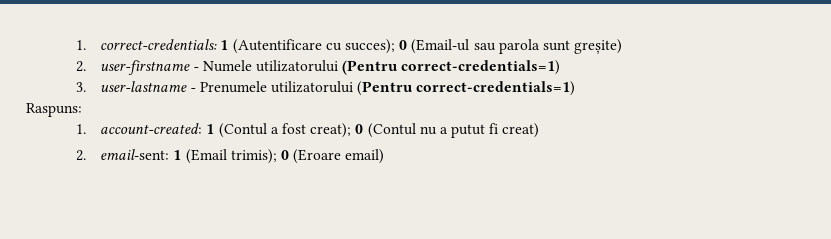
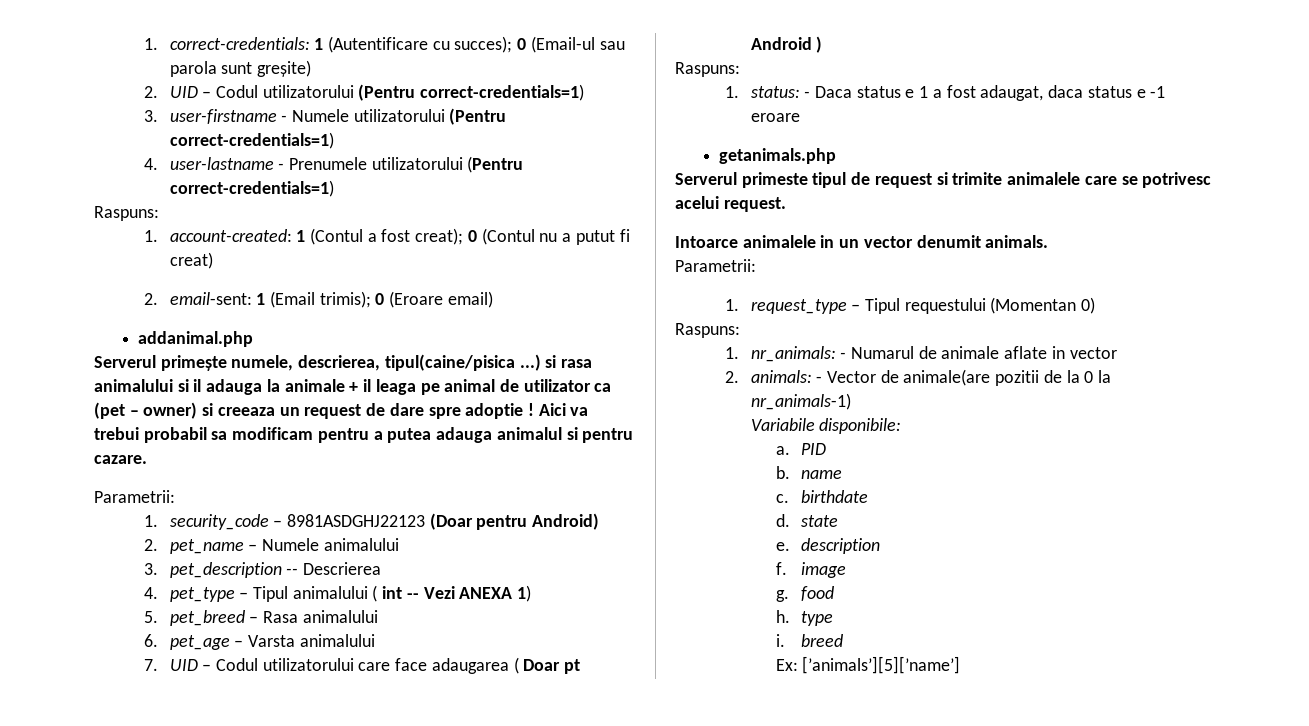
(86, 66) none -> [169,84,585,101] [144,110,159,122] UID – Codul utilizatorului (Pentru correct-credentials=1) // 3.
[75,82,86,92] 3. -> [144,158,159,170] 4.
(385, 156) none -> [138,331,254,347] [94,354,593,371] [94,379,612,395] [94,402,589,419] [94,427,634,443] [94,455,147,464] [94,490,175,503] [144,513,600,530] [144,538,399,554] [144,562,381,578] [144,585,532,602] [144,610,378,626] [144,634,375,650] [144,657,581,674] [750,36,823,53] [675,62,740,77] [725,85,1166,101] [750,113,800,122] [719,148,837,164] [675,172,1212,188] [675,196,786,212] [675,235,1049,248] [675,259,756,272] [725,297,1096,314] [675,323,740,338] [725,346,1117,362] [725,369,1112,386] [750,393,851,410] [750,418,902,434] [775,443,826,455] [775,466,842,479] [775,490,868,503] [775,514,838,527] [775,538,880,554] [775,562,846,578] [775,586,834,602] [775,610,833,626] [775,634,843,647] [775,656,961,674] // addanimal.php // Serverul primește numele, descrierea, tipul(caine/pisica ...) si rasa animalului si il adauga la animale + il leaga pe animal de utilizator ca (pet – owner) si creeaza un request de dare spre adoptie ! Aici va trebui probabil sa modificam pentru a putea adauga animalul si pentru cazare. // Parametrii: // 1. security_code – 8981ASDGHJ22123 (Doar pentru Android) // 2. pet_name – Numele animalului // 3. pet_description -- Descrierea // 4. pet_type – Tipul animalului ( int -- Vezi ANEXA 1) // 5. pet_breed – Rasa animalului // 6. pet_age – Varsta animalului // 7. UID – Codul utilizatorului care face adaugarea ( Doar pt Android ) // Raspuns: // 1. status: - Daca status e 1 a fost adaugat, daca status e -1 eroare // getanimals.php // Serverul primeste tipul de request si trimite animalele care se potrivesc acelui request. // Intoarce animalele in un vector denumit animals. // Parametrii: // 1. request_type – Tipul requestului (Momentan 0) // Raspuns: // 1. nr_animals: - Numarul de animale aflate in vector // 2. animals: - Vector de animale(are pozitii de la 0 la nr_animals-1) // Variabile disponibile: // a. PID // b. name // c. birthdate // d. state // e. description // f. image // g. food // h. type // i. breed // Ex: [’animals’][5][’name’]

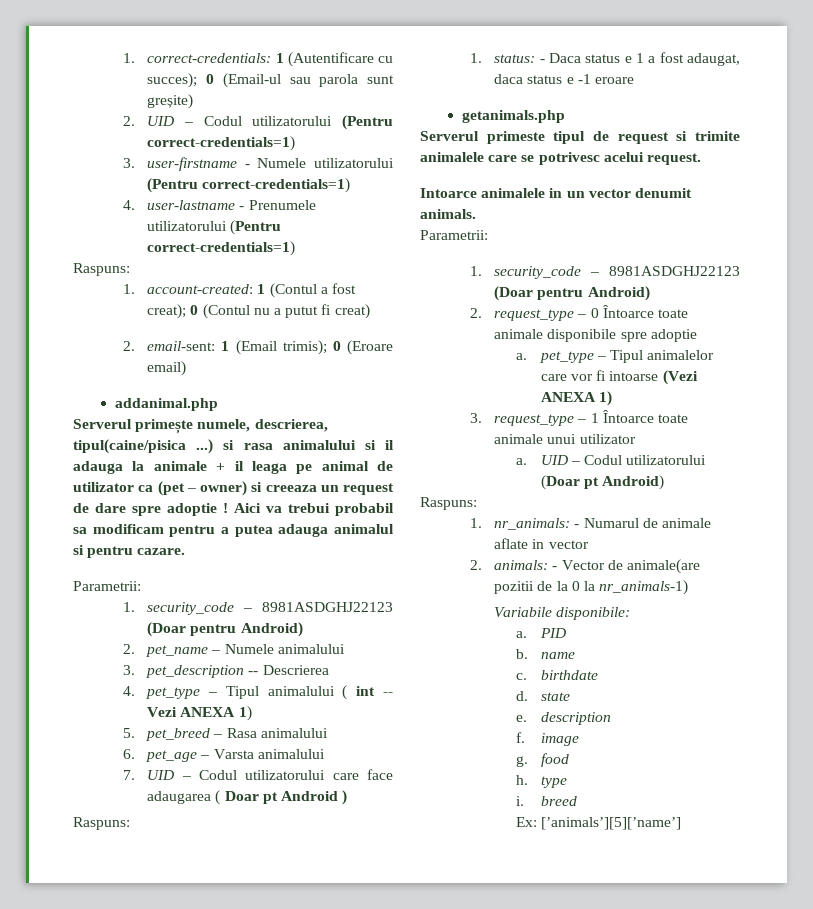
[750,297,1096,314] request_type – Tipul requestului (Momentan 0) -> [494,266,740,279] [494,286,650,301] [469,305,689,321] [494,329,697,342] [516,350,715,363] [540,370,698,385] [540,391,612,406] [469,410,689,426] [494,434,636,444] [516,455,707,465] [540,475,665,490] security_code – 8981ASDGHJ22123 (Doar pentru Android) // 2. request_type – 0 Întoarce toate animale disponibile spre adoptie // a. pet_type – Tipul animalelor care vor fi intoarse (Vezi ANEXA 1) // 3. request_type – 1 Întoarce toate animale unui utilizator // a. UID – Codul utilizatorului (Doar pt Android)

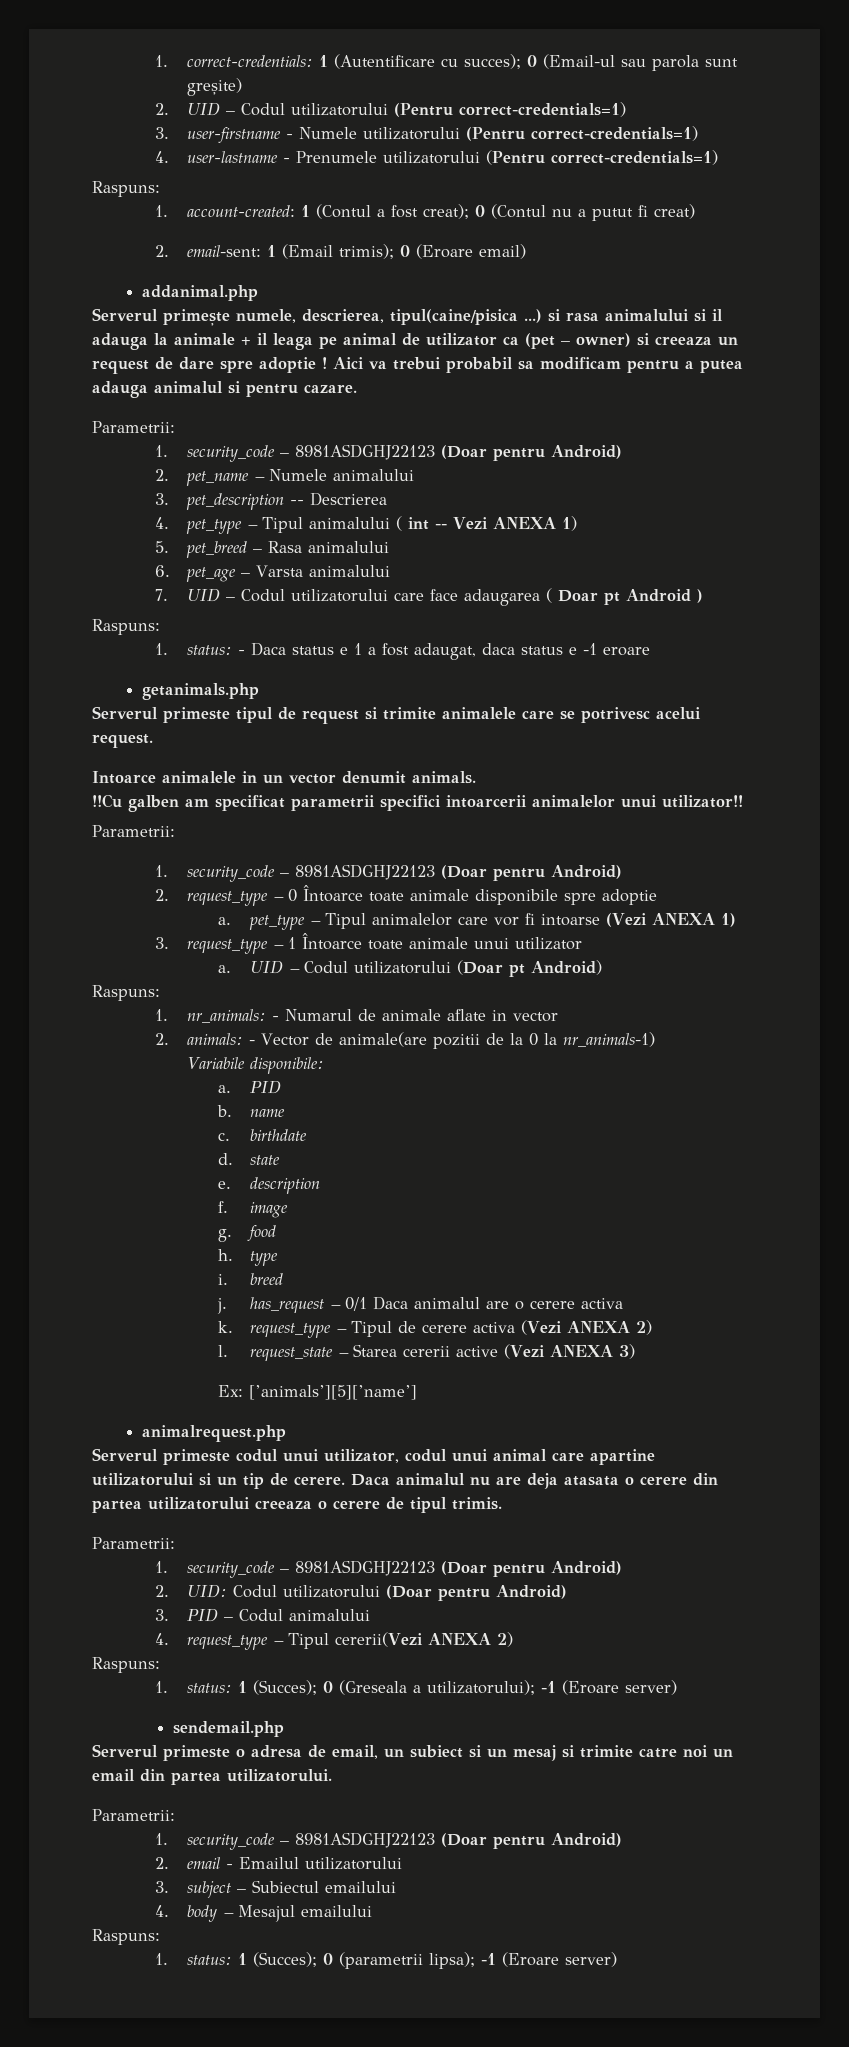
(476, 214) none -> [92,794,743,812] // !!Cu galben am specificat parametrii specifici intoarcerii animalelor unui utilizator!!
[516,817,682,830] Ex: [’animals’][5][’name’] -> [217,1296,623,1314] [218,1320,652,1338] [218,1344,635,1361] [218,1385,418,1400] [141,1425,286,1442] [92,1448,655,1465] [92,1473,718,1489] [92,1497,502,1513] [92,1537,175,1549] [155,1560,622,1578] [155,1584,567,1601] [155,1608,370,1622] [155,1632,513,1650] [92,1657,160,1673] [155,1680,677,1695] [173,1721,285,1737] [92,1744,733,1761] [92,1769,332,1785] [92,1809,175,1821] [155,1832,622,1850] [155,1857,402,1870] [155,1880,396,1898] [155,1905,372,1922] [92,1929,160,1945] [155,1952,617,1969] j. has_request – 0/1 Daca animalul are o cerere activa // k. request_type – Tipul de cerere activa (Vezi ANEXA 2) // l. request_state – Starea cererii active (Vezi ANEXA 3) // Ex: [’animals’][5][’name’] // animalrequest.php // Serverul primeste codul unui utilizator, codul unui animal care apartine utilizatorului si un tip de cerere. Daca animalul nu are deja atasata o cerere din partea utilizatorului creeaza o cerere de tipul trimis. // Parametrii: // 1. security_code – 8981ASDGHJ22123 (Doar pentru Android) // 2. UID: Codul utilizatorului (Doar pentru Android) // 3. PID – Codul animalului // 4. request_type – Tipul cererii(Vezi ANEXA 2) // Raspuns: // 1. status: 1 (Succes); 0 (Greseala a utilizatorului); -1 (Eroare server) // sendemail.php // Serverul primeste o adresa de email, un subiect si un mesaj si trimite catre noi un email din partea utilizatorului. // Parametrii: // 1. security_code – 8981ASDGHJ22123 (Doar pentru Android) // 2. email - Emailul utilizatorului // 3. subject – Subiectul emailului // 4. body – Mesajul emailului // Raspuns: // 1. status: 1 (Succes); 0 (parametrii lipsa); -1 (Eroare server)

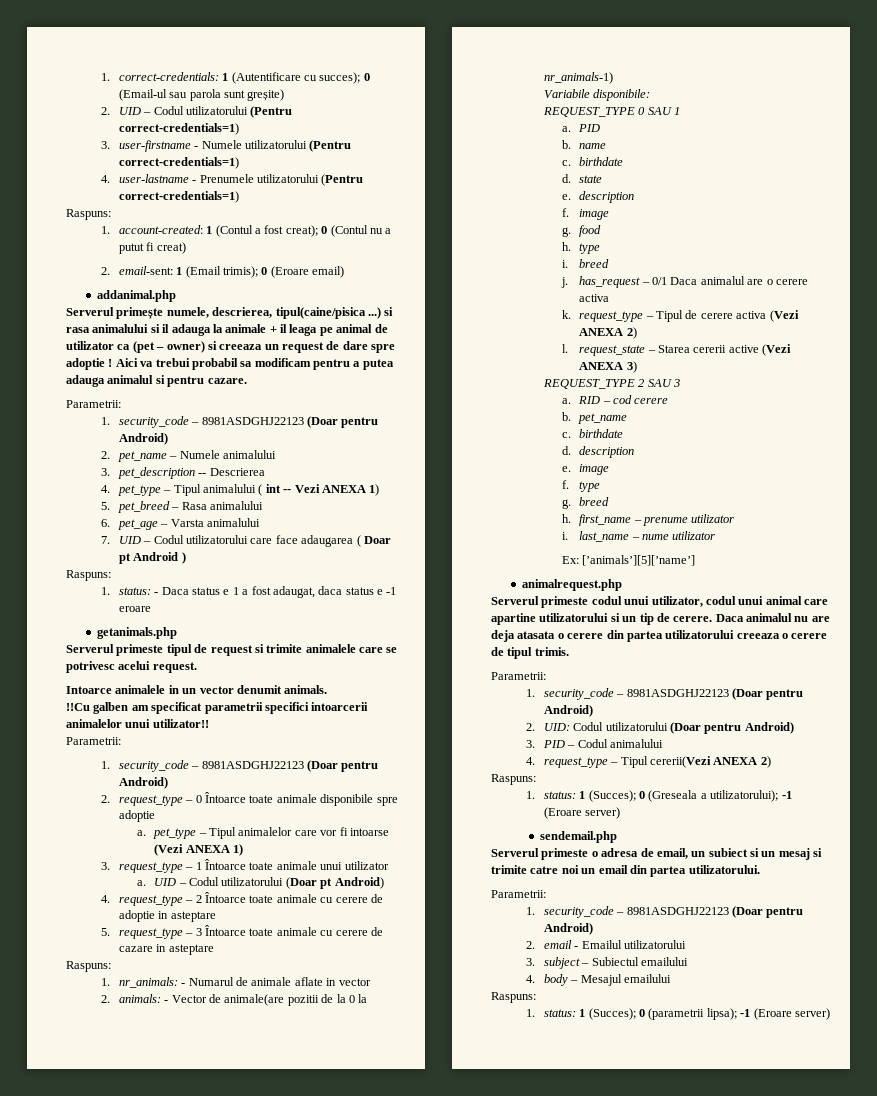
(602, 967) none -> [101,892,383,906] [118,910,216,922] [101,925,383,939] [118,944,214,955] // 4. request_type – 2 Întoarce toate animale cu cerere de adoptie in asteptare // 5. request_type – 3 Întoarce toate animale cu cerere de cazare in asteptare
(324, 1065) none -> [542,107,681,117] // REQUEST_TYPE 0 SAU 1
(635, 1351) none -> [542,379,681,389] [561,395,669,404] [561,412,628,424] [561,429,624,438] [561,446,635,458] [561,464,610,475] [561,480,601,492] [561,497,610,509] [561,514,735,526] [561,531,716,542] // REQUEST_TYPE 2 SAU 3 // a. RID – cod cerere // b. pet_name // c. birthdate // d. description // e. image // f. type // g. breed // h. first_name – prenume utilizator // i. last_name – nume utilizator

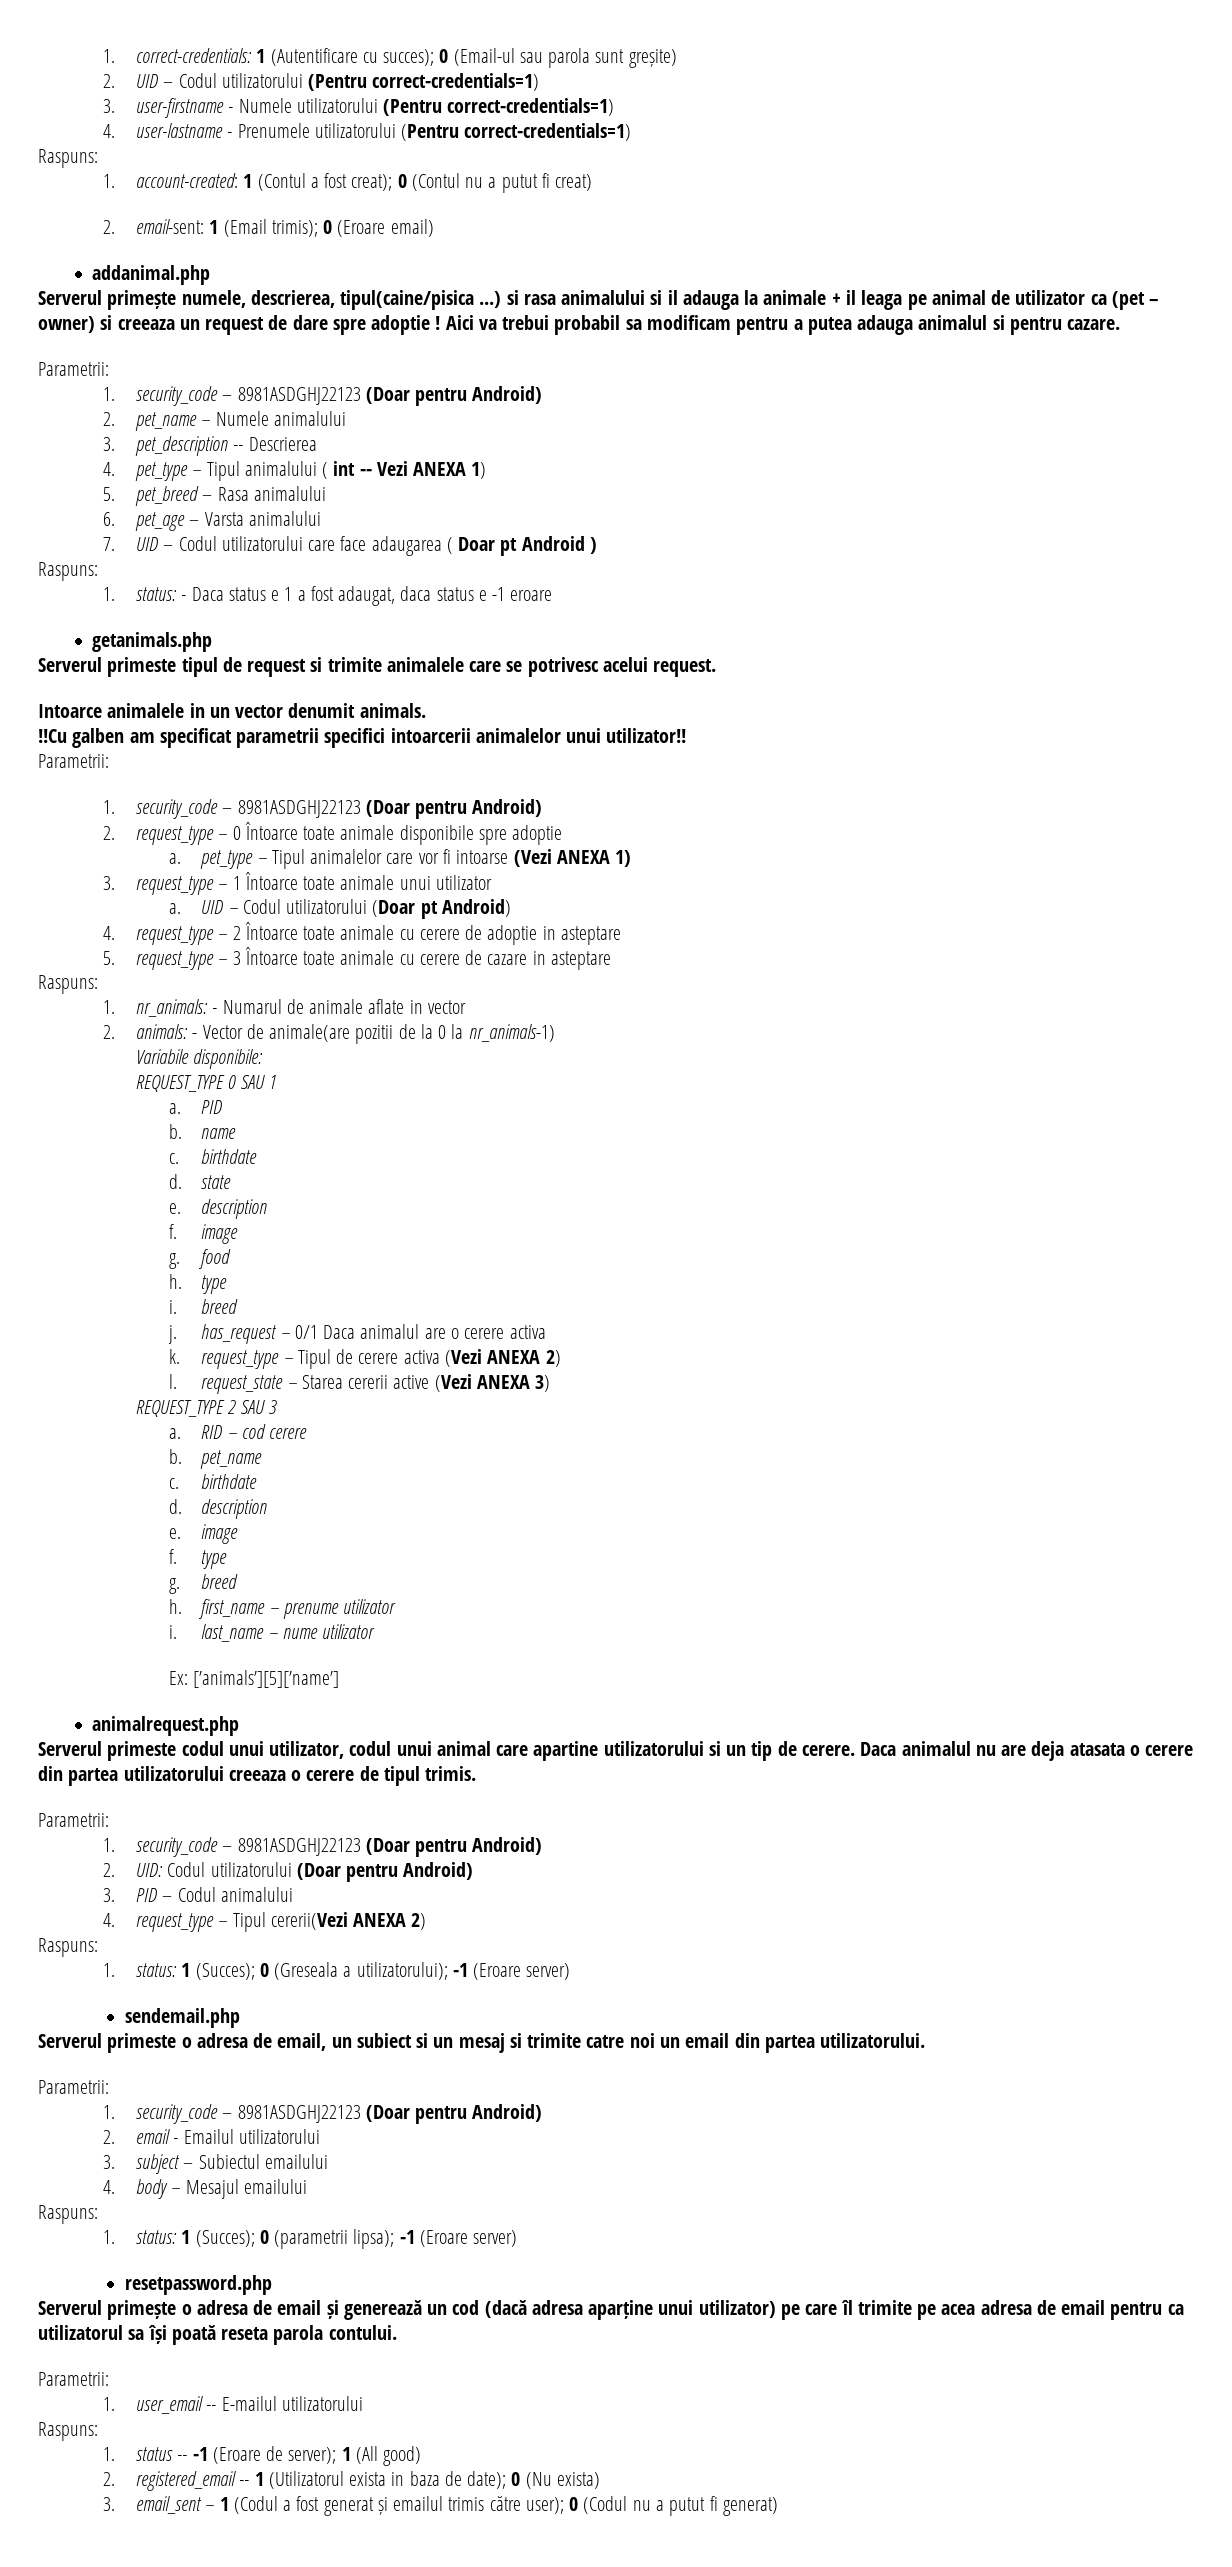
(830, 1014) none -> [124,2275,272,2295] [38,2300,1184,2320] [38,2325,397,2345] [38,2372,109,2386] [103,2396,363,2414] [38,2422,98,2441] [103,2446,422,2466] [103,2471,600,2491] [103,2496,778,2516] // resetpassword.php // Serverul primește o adresa de email și generează un cod (dacă adresa aparține unui utilizator) pe care îl trimite pe acea adresa de email pentru ca utilizatorul sa își poată reseta parola contului. // Parametrii: // 1. user_email -- E-mailul utilizatorului // Raspuns: // 1. status -- -1 (Eroare de server); 1 (All good) // 2. registered_email -- 1 (Utilizatorul exista in baza de date); 0 (Nu exista) // 3. email_sent – 1 (Codul a fost generat și emailul trimis către user); 0 (Codul nu a putut fi generat)

